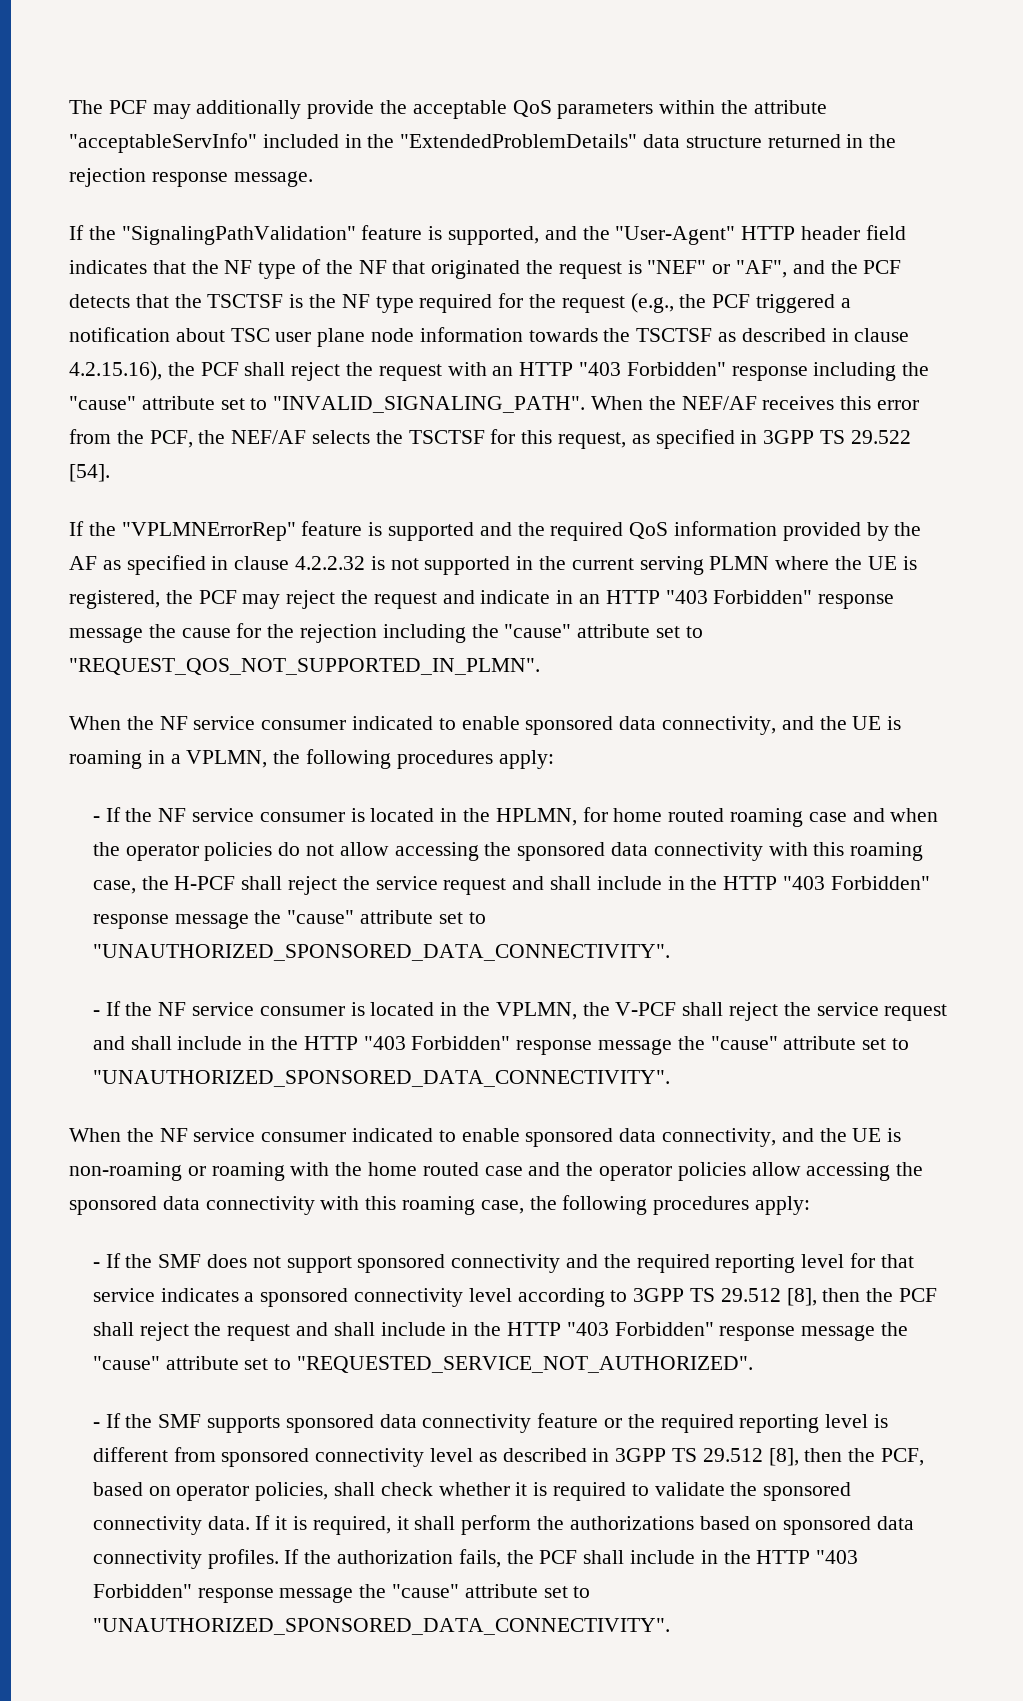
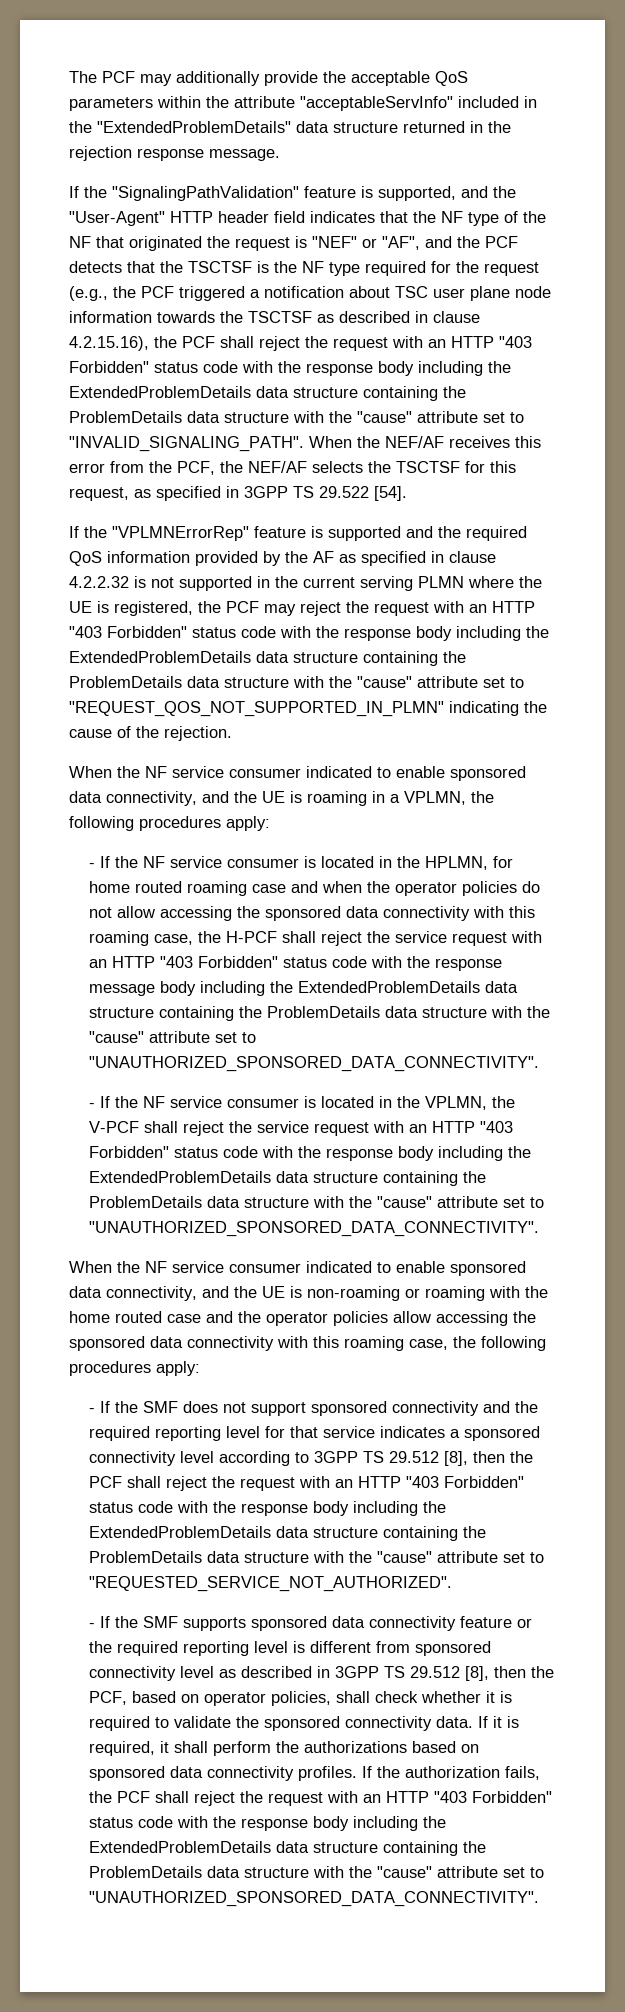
[731,362,897,381] response including -> [154,361,511,376] [69,386,466,401] [69,411,324,423] status code with the response body including the ExtendedProblemDetails data structure containing the ProblemDetails data structure with
[442,590,895,609] [69,623,703,643] [69,658,540,675] and indicate in an HTTP "403 Forbidden" response message the cause for the rejection including the "cause" attribute set to "REQUEST_QOS_NOT_SUPPORTED_IN_PLMN". -> [433,601,535,613] [69,626,549,641] [69,651,466,666] [69,676,524,688] [69,701,547,717] [69,726,232,741] with an HTTP "403 Forbidden" status code with the response body including the ExtendedProblemDetails data structure containing the ProblemDetails data structure with the "cause" attribute set to "REQUEST_QOS_NOT_SUPPORTED_IN_PLMN" indicating the cause of the rejection.
[512,876,930,890] [92,913,249,929] and shall include in the HTTP "403 Forbidden" response message -> [510,931,542,943] [88,956,502,971] [88,981,518,996] [88,1006,522,1021] with an HTTP "403 Forbidden" status code with the response message body including the ExtendedProblemDetails data structure containing the ProblemDetails data structure with
[92,1036,672,1055] and shall include in the HTTP "403 Forbidden" response message -> [372,1121,513,1133] [88,1146,531,1161] [88,1171,486,1186] [88,1196,344,1208] with an HTTP "403 Forbidden" status code with the response body including the ExtendedProblemDetails data structure containing the ProblemDetails data structure with
[295,1322,876,1341] and shall include in the HTTP "403 Forbidden" response message -> [298,1476,524,1488] [88,1501,446,1516] [88,1526,486,1541] [88,1551,344,1563] with an HTTP "403 Forbidden" status code with the response body including the ExtendedProblemDetails data structure containing the ProblemDetails data structure with
[629,1550,859,1564] [92,1584,354,1603] include in the HTTP "403 Forbidden" response message -> [193,1791,552,1806] [88,1816,446,1831] [88,1841,486,1856] [88,1866,344,1878] reject the request with an HTTP "403 Forbidden" status code with the response body including the ExtendedProblemDetails data structure containing the ProblemDetails data structure with

